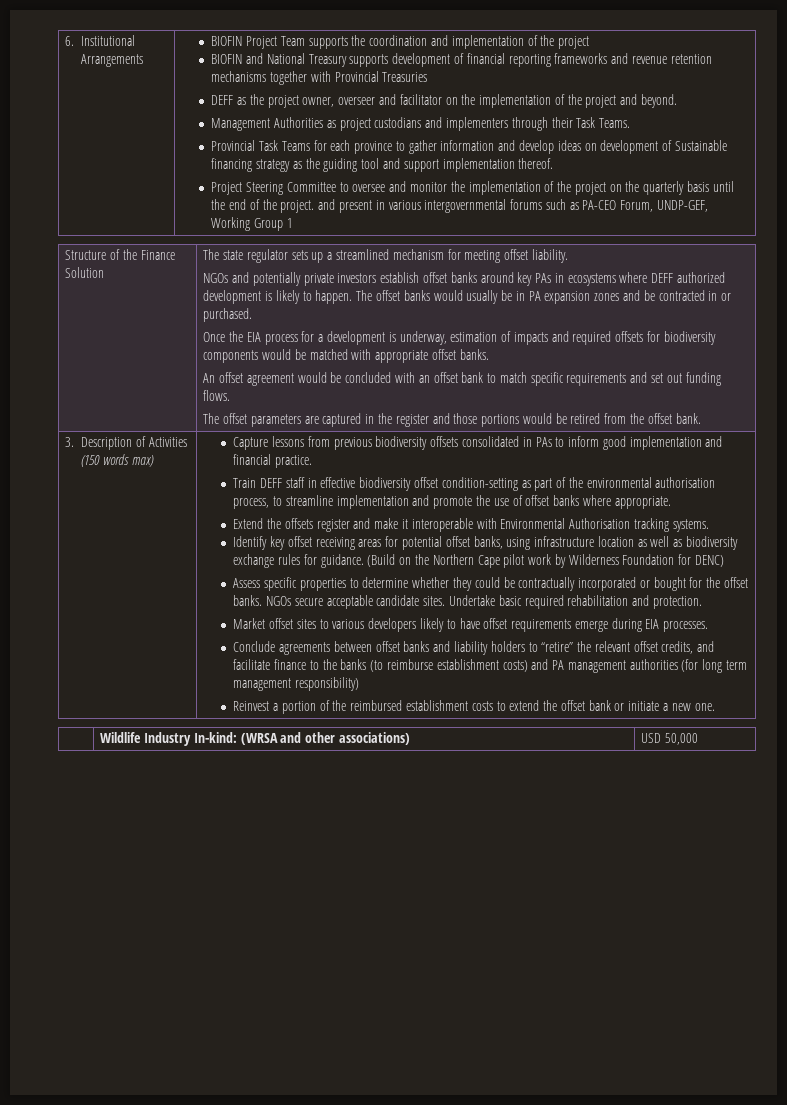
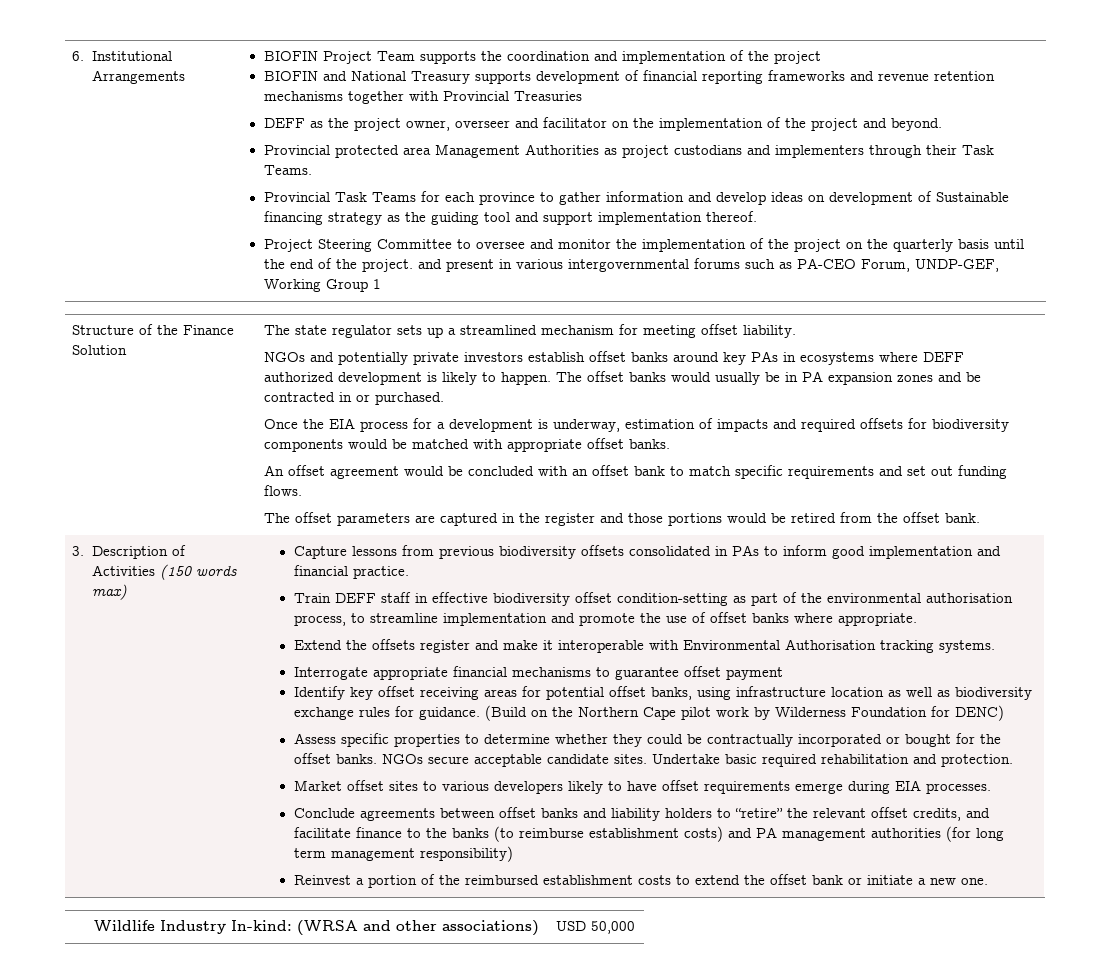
(677, 101) none -> [263,145,431,158] Provincial protected area
(709, 525) none -> [293,666,783,680] // Interrogate appropriate financial mechanisms to guarantee offset payment

